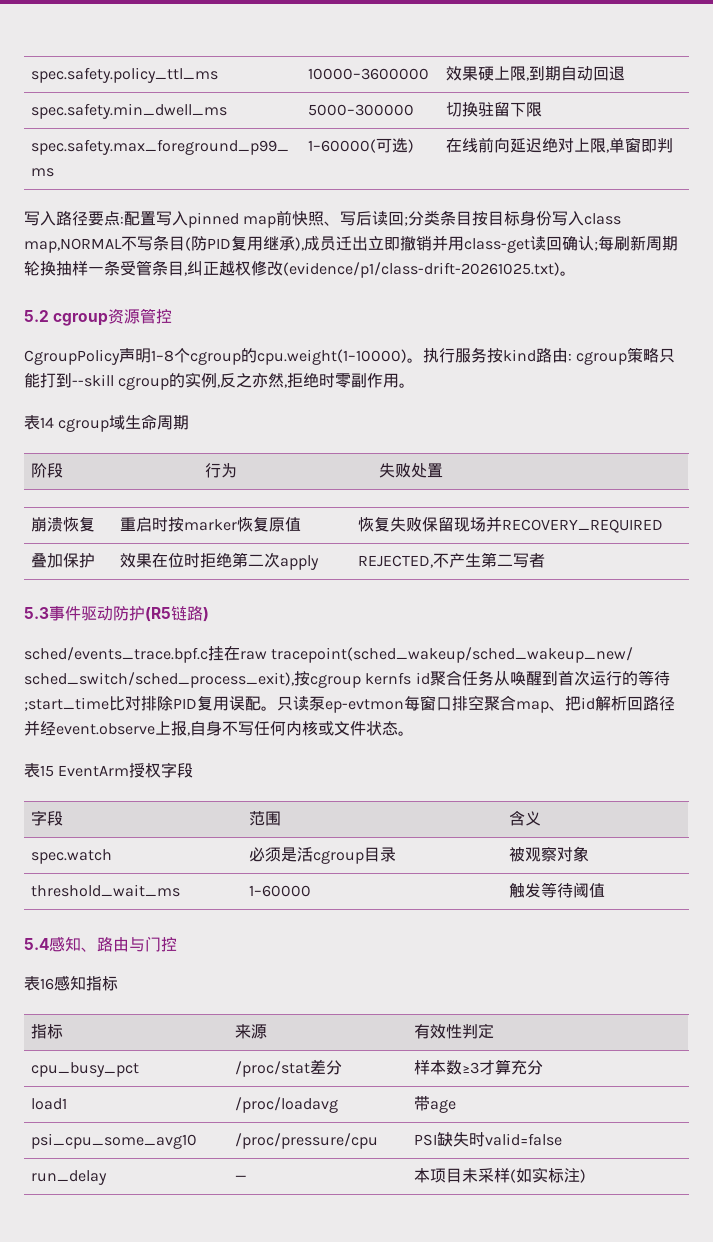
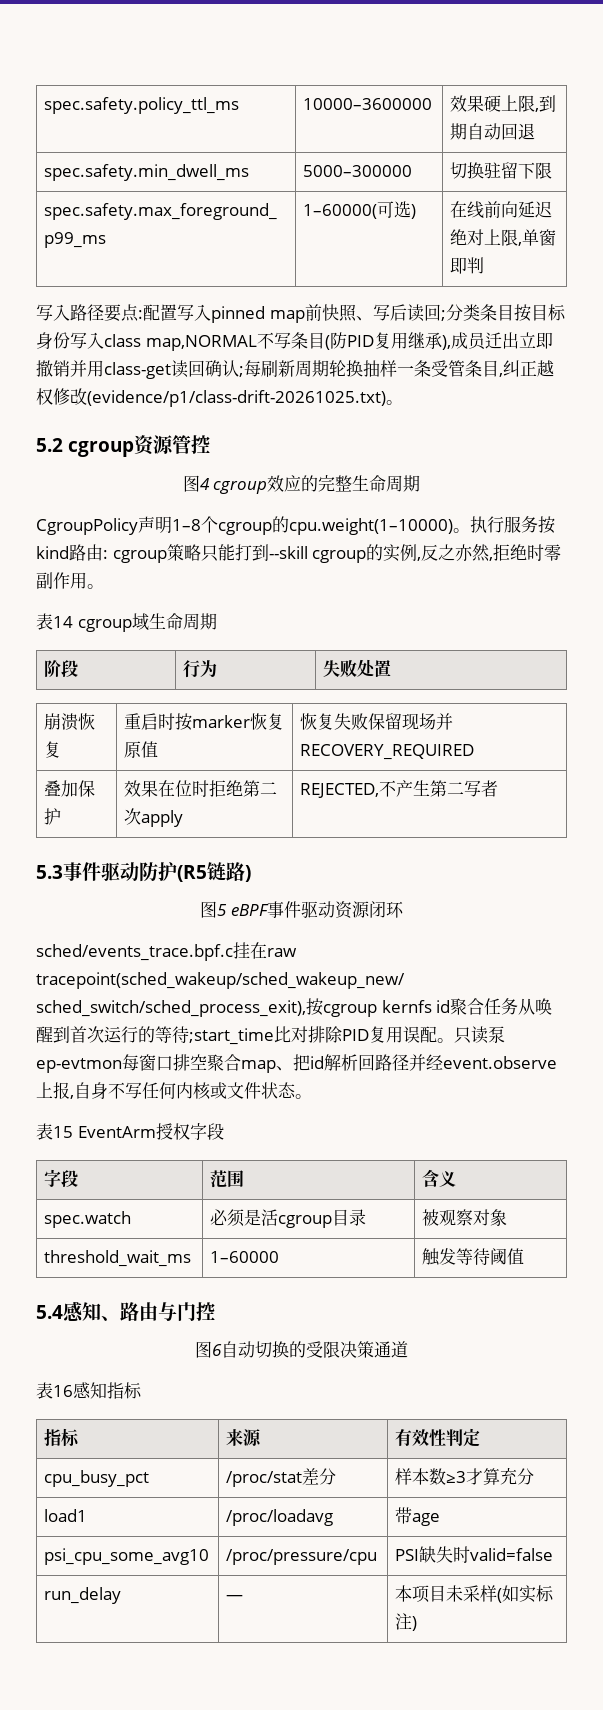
(173, 316) none -> [182,475,421,494] // 图4 cgroup效应的完整生命周期
(209, 614) none -> [200,901,404,919] // 图5 eBPF事件驱动资源闭环
(177, 944) none -> [195,1341,408,1358] // 图6自动切换的受限决策通道

